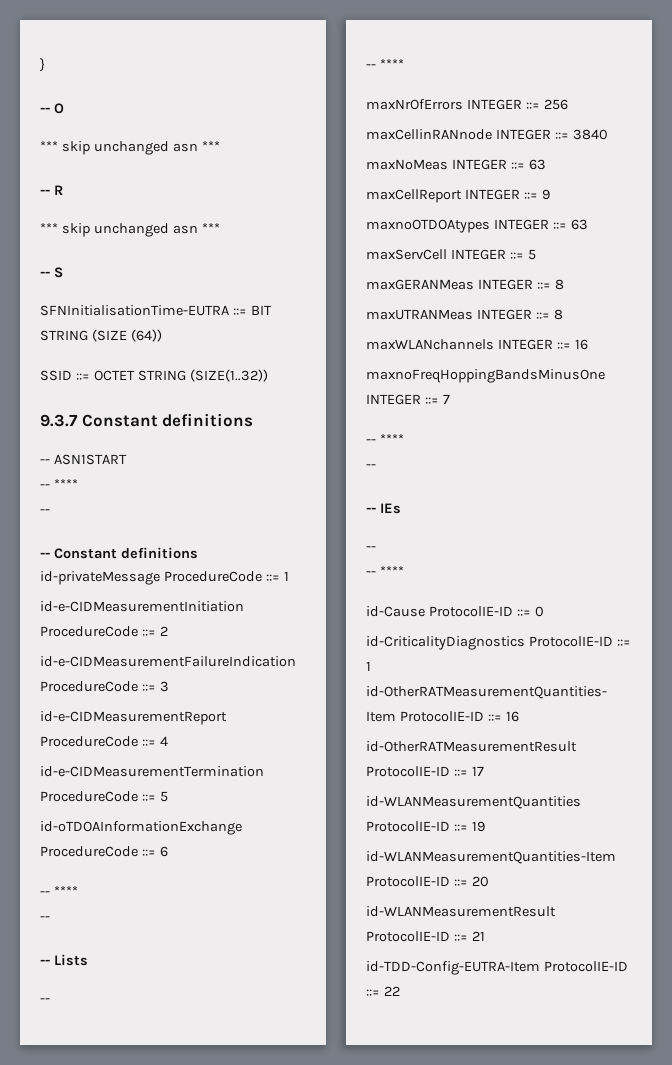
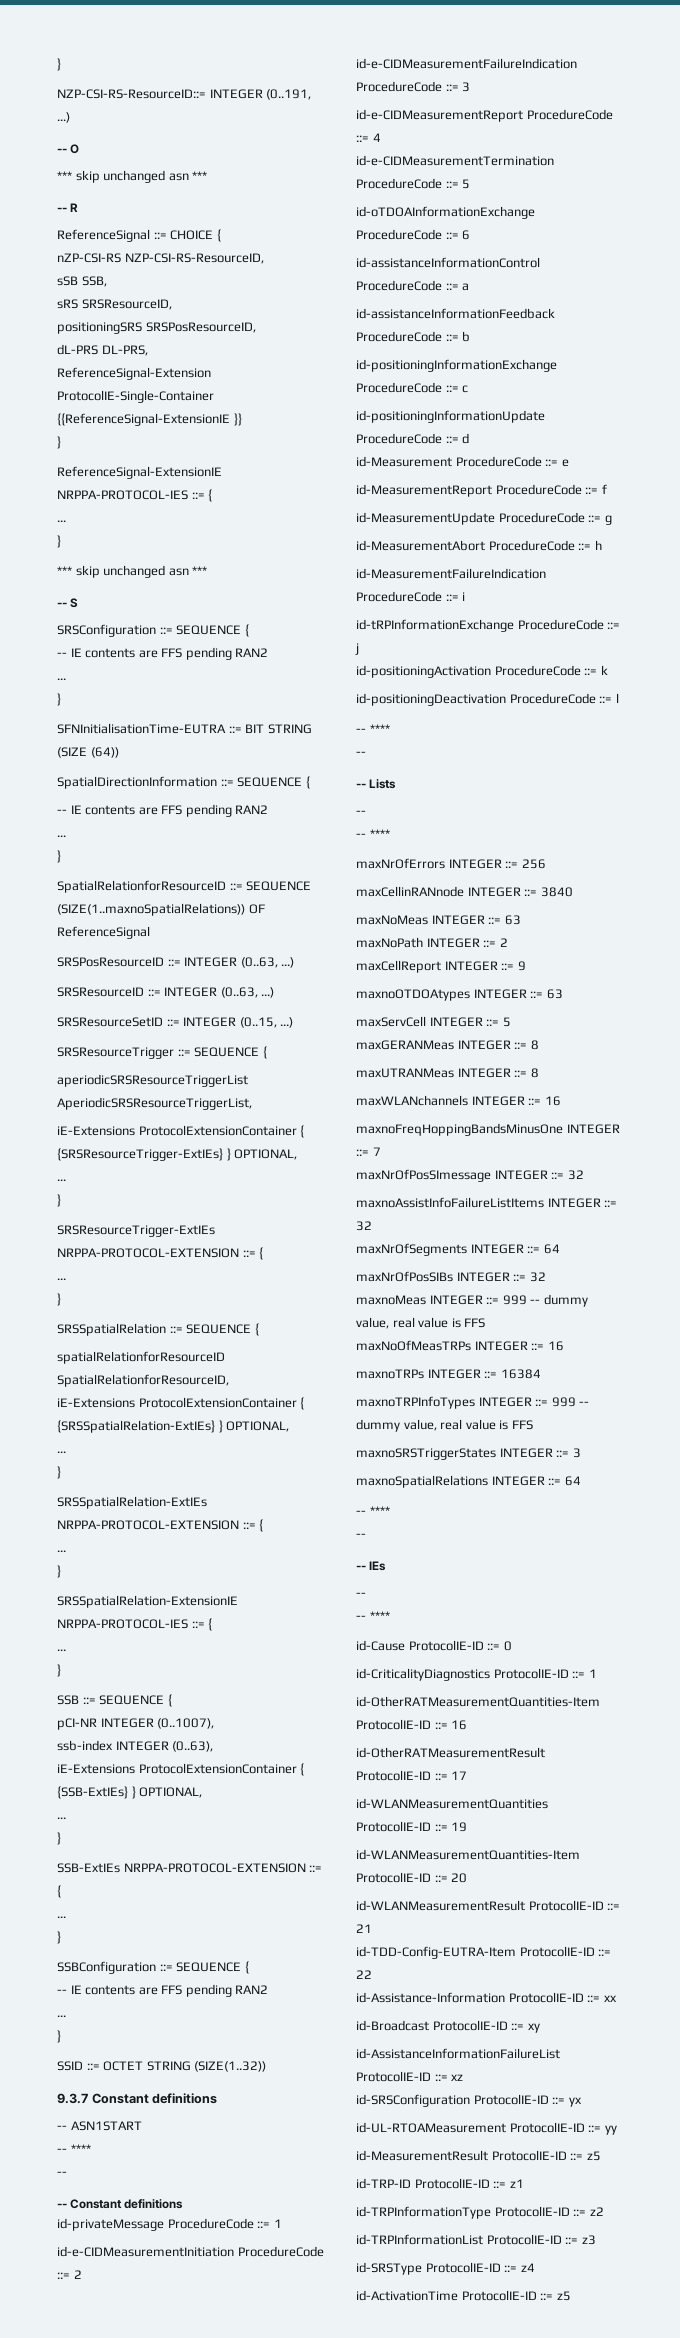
[40,58,45,72] } -> [57,58,61,71] [57,89,312,100] [57,112,70,123] } // NZP-CSI-RS-ResourceID::= INTEGER (0..191, ...)
(63, 190) none -> [57,229,221,242] [57,253,264,264] [57,276,107,287] [57,299,172,310] [57,322,256,334] [57,344,148,356] [57,367,211,380] [57,390,214,403] [57,413,242,426] [57,436,61,449] [57,466,222,479] [57,489,213,502] [57,520,66,522] [57,535,61,548] // ReferenceSignal ::= CHOICE { // nZP-CSI-RS NZP-CSI-RS-ResourceID, // sSB SSB, // sRS SRSResourceID, // positioningSRS SRSPosResourceID, // dL-PRS DL-PRS, // ReferenceSignal-Extension ProtocolIE-Single-Container {{ReferenceSignal-ExtensionIE }} // } // ReferenceSignal-ExtensionIE NRPPA-PROTOCOL-IES ::= { // ... // }
(63, 272) none -> [57,624,249,637] [57,647,269,660] [57,678,66,680] [57,693,61,706] // SRSConfiguration ::= SEQUENCE { // -- IE contents are FFS pending RAN2 // ... // }
(162, 335) none -> [57,776,310,789] [57,804,269,817] [57,835,66,837] [57,850,61,863] [57,880,312,893] [57,903,265,916] [57,926,150,939] [57,957,295,968] [57,987,275,998] [57,1017,294,1028] [57,1046,267,1059] [57,1074,248,1087] [57,1097,252,1110] [57,1125,305,1138] [57,1148,298,1161] [57,1179,66,1181] [57,1194,61,1207] [57,1225,215,1237] [57,1247,264,1260] [57,1278,66,1280] [57,1293,61,1306] [57,1323,259,1336] [57,1351,225,1364] [57,1374,229,1387] [57,1397,305,1410] [57,1420,290,1433] [57,1451,66,1453] [57,1466,61,1479] [57,1496,207,1509] [57,1519,264,1532] [57,1550,66,1552] [57,1565,61,1578] [57,1595,238,1608] [57,1618,213,1631] [57,1649,66,1651] [57,1664,61,1677] [57,1694,172,1707] [57,1718,215,1730] [57,1740,214,1752] [57,1763,305,1776] [57,1786,203,1799] [57,1817,66,1819] [57,1832,61,1845] [57,1863,323,1873] [57,1885,61,1898] [57,1916,66,1918] [57,1931,61,1944] [57,1961,249,1974] [57,1984,269,1997] [57,2015,66,2017] [57,2030,61,2043] // SpatialDirectionInformation ::= SEQUENCE { // -- IE contents are FFS pending RAN2 // ... // } // SpatialRelationforResourceID ::= SEQUENCE (SIZE(1..maxnoSpatialRelations)) OF ReferenceSignal // SRSPosResourceID ::= INTEGER (0..63, ...) // SRSResourceID ::= INTEGER (0..63, ...) // SRSResourceSetID ::= INTEGER (0..15, ...) // SRSResourceTrigger ::= SEQUENCE { // aperiodicSRSResourceTriggerList AperiodicSRSResourceTriggerList, // iE-Extensions ProtocolExtensionContainer { {SRSResourceTrigger-ExtIEs} } OPTIONAL, // ... // } // SRSResourceTrigger-ExtIEs NRPPA-PROTOCOL-EXTENSION ::= { // ... // } // SRSSpatialRelation ::= SEQUENCE { // spatialRelationforResourceID SpatialRelationforResourceID, // iE-Extensions ProtocolExtensionContainer { {SRSSpatialRelation-ExtIEs} } OPTIONAL, // ... // } // SRSSpatialRelation-ExtIEs NRPPA-PROTOCOL-EXTENSION ::= { // ... // } // SRSSpatialRelation-ExtensionIE NRPPA-PROTOCOL-IES ::= { // ... // } // SSB ::= SEQUENCE { // pCI-NR INTEGER (0..1007), // ssb-index INTEGER (0..63), // iE-Extensions ProtocolExtensionContainer { {SSB-ExtIEs} } OPTIONAL, // ... // } // SSB-ExtIEs NRPPA-PROTOCOL-EXTENSION ::= { // ... // } // SSBConfiguration ::= SEQUENCE { // -- IE contents are FFS pending RAN2 // ... // }
(168, 851) none -> [356,257,540,268] [356,280,470,291] [356,308,555,319] [356,331,471,342] [356,359,557,372] [356,382,469,393] [356,410,545,423] [356,433,470,444] [356,456,569,467] [356,484,607,497] [356,512,612,525] [356,540,602,551] [356,568,546,579] [356,591,466,602] [356,619,621,632] [355,643,359,655] [356,665,608,678] [356,693,619,706] // id-assistanceInformationControl ProcedureCode ::= a // id-assistanceInformationFeedback ProcedureCode ::= b // id-positioningInformationExchange ProcedureCode ::= c // id-positioningInformationUpdate ProcedureCode ::= d // id-Measurement ProcedureCode ::= e // id-MeasurementReport ProcedureCode ::= f // id-MeasurementUpdate ProcedureCode ::= g // id-MeasurementAbort ProcedureCode ::= h // id-MeasurementFailureIndication ProcedureCode ::= i // id-tRPInformationExchange ProcedureCode ::= j // id-positioningActivation ProcedureCode ::= k // id-positioningDeactivation ProcedureCode ::= l
(546, 164) none -> [356,937,508,948] // maxNoPath INTEGER ::= 2
(450, 399) none -> [356,1169,584,1182] [356,1197,618,1208] [356,1221,372,1231] [356,1243,560,1256] [356,1271,546,1282] [356,1294,588,1307] [356,1317,486,1329] [356,1340,564,1351] [356,1369,541,1379] [356,1396,590,1409] [356,1419,533,1432] [356,1448,581,1460] [356,1475,581,1488] // maxNrOfPosSImessage INTEGER ::= 32 // maxnoAssistInfoFailureListItems INTEGER ::= 32 // maxNrOfSegments INTEGER ::= 64 // maxNrOfPosSIBs INTEGER ::= 32 // maxnoMeas INTEGER ::= 999 -- dummy value, real value is FFS // maxNoOfMeasTRPs INTEGER ::= 16 // maxnoTRPs INTEGER ::= 16384 // maxnoTRPInfoTypes INTEGER ::= 999 -- dummy value, real value is FFS // maxnoSRSTriggerStates INTEGER ::= 3 // maxnoSpatialRelations INTEGER ::= 64
(400, 991) none -> [356,1992,617,2003] [356,2020,540,2033] [356,2048,560,2059] [356,2071,464,2082] [356,2094,582,2107] [356,2122,617,2135] [356,2150,601,2161] [356,2178,524,2189] [356,2206,604,2219] [356,2234,596,2245] [356,2262,535,2275] [356,2290,571,2301] // id-Assistance-Information ProtocolIE-ID ::= xx // id-Broadcast ProtocolIE-ID ::= xy // id-AssistanceInformationFailureList ProtocolIE-ID ::= xz // id-SRSConfiguration ProtocolIE-ID ::= yx // id-UL-RTOAMeasurement ProtocolIE-ID ::= yy // id-MeasurementResult ProtocolIE-ID ::= z5 // id-TRP-ID ProtocolIE-ID ::= z1 // id-TRPInformationType ProtocolIE-ID ::= z2 // id-TRPInformationList ProtocolIE-ID ::= z3 // id-SRSType ProtocolIE-ID ::= z4 // id-ActivationTime ProtocolIE-ID ::= z5

